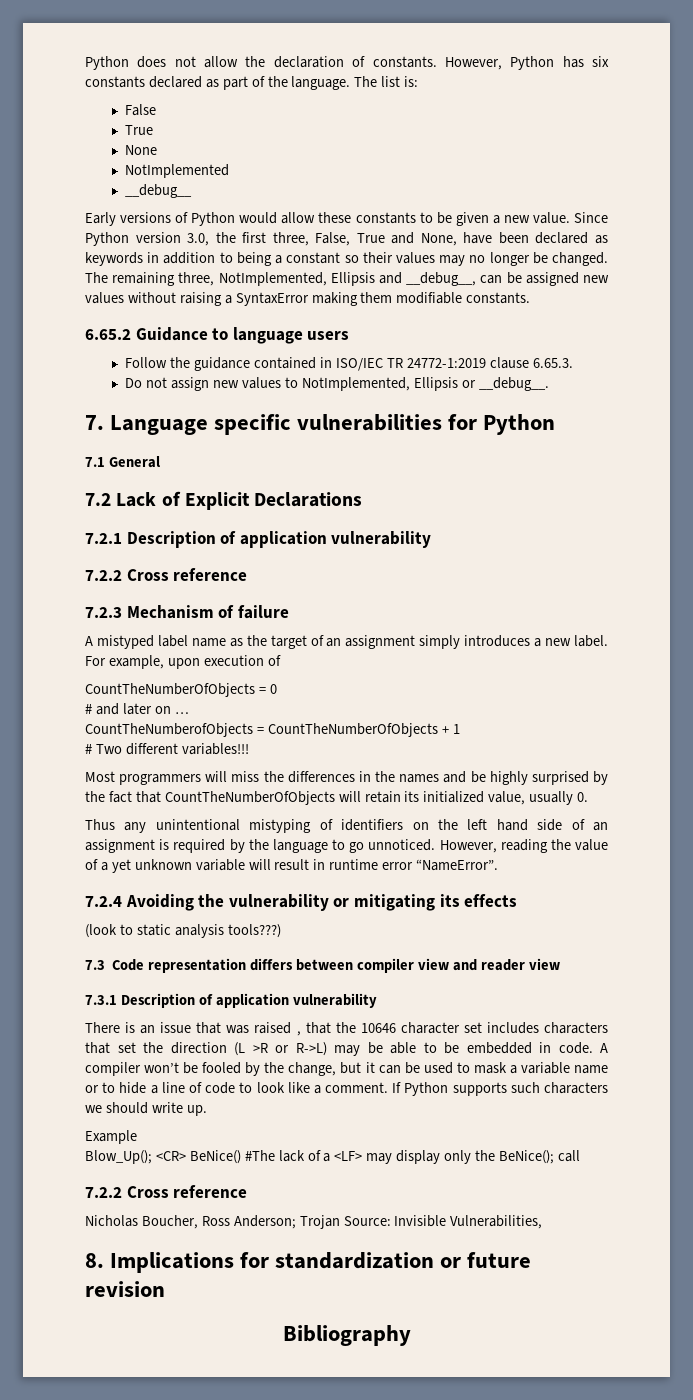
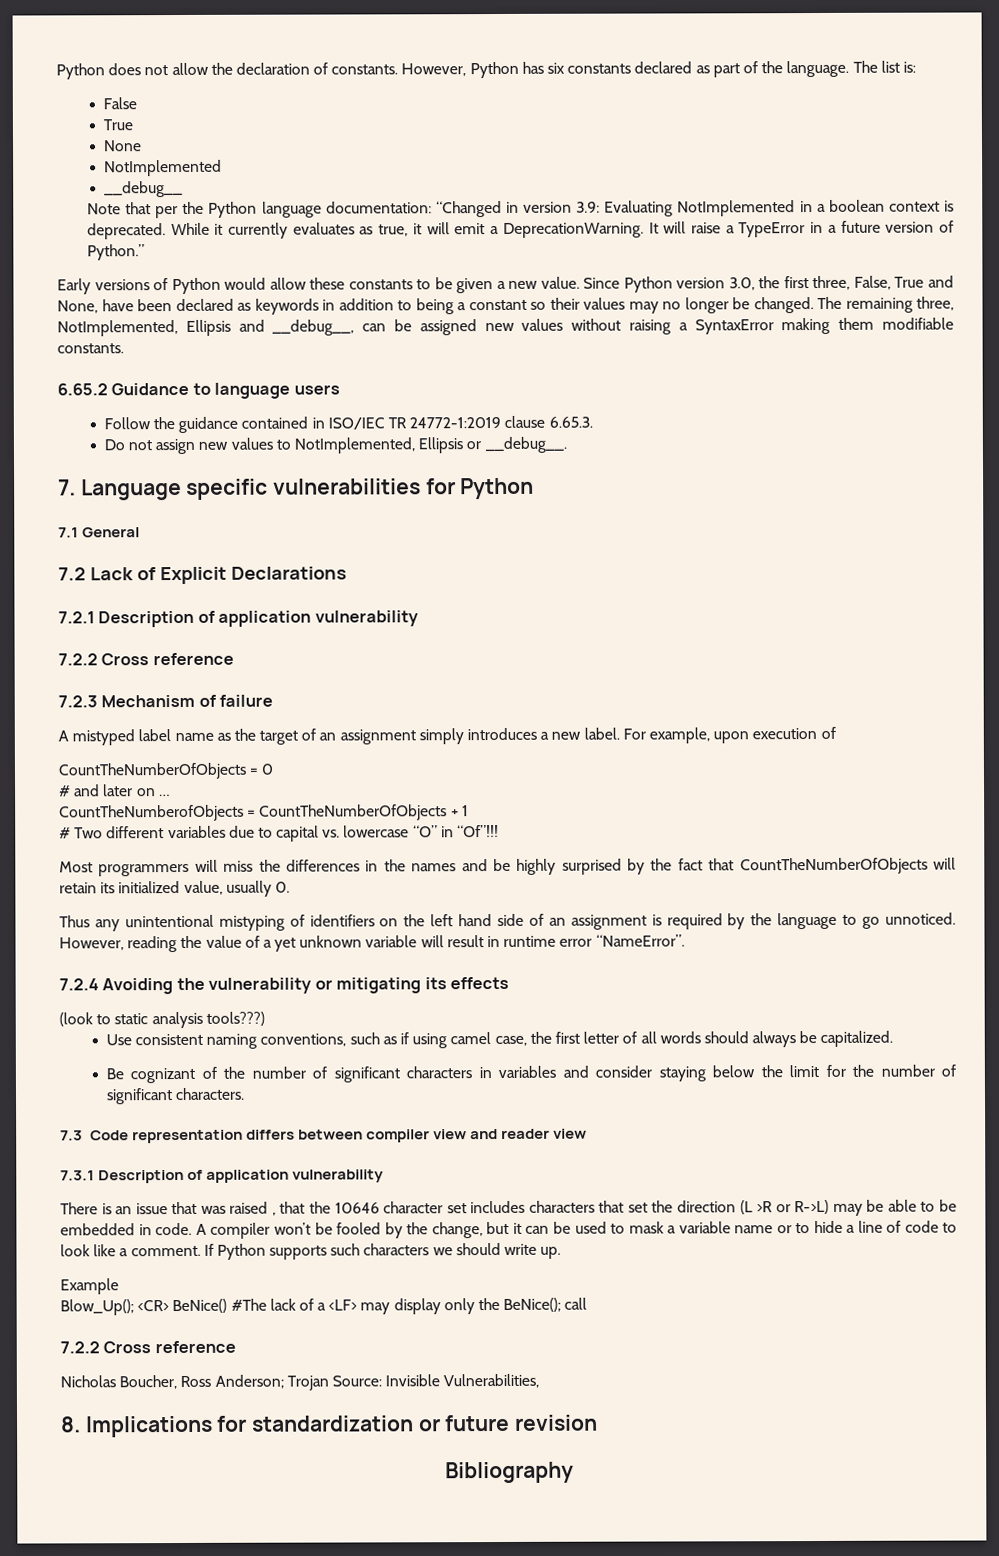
(193, 191) none -> [86,199,954,219] [86,220,954,240] [86,244,145,261] // Note that per the Python language documentation: “Changed in version 3.9: Evaluating NotImplemented in a boolean context is deprecated. While it currently evaluates as true, it will emit a DeprecationWarning. It will raise a TypeError in a future version of Python.”
[181,743,249,755] variables!!! -> [167,825,500,842] variables due to capital vs. lowercase “O” in “Of”!!!
(281, 931) none -> [105,1030,894,1049] [105,1064,956,1084] [105,1087,246,1105] // Use consistent naming conventions, such as if using camel case, the first letter of all words should always be capitalized. // Be cognizant of the number of significant characters in variables and consider staying below the limit for the number of significant characters.

